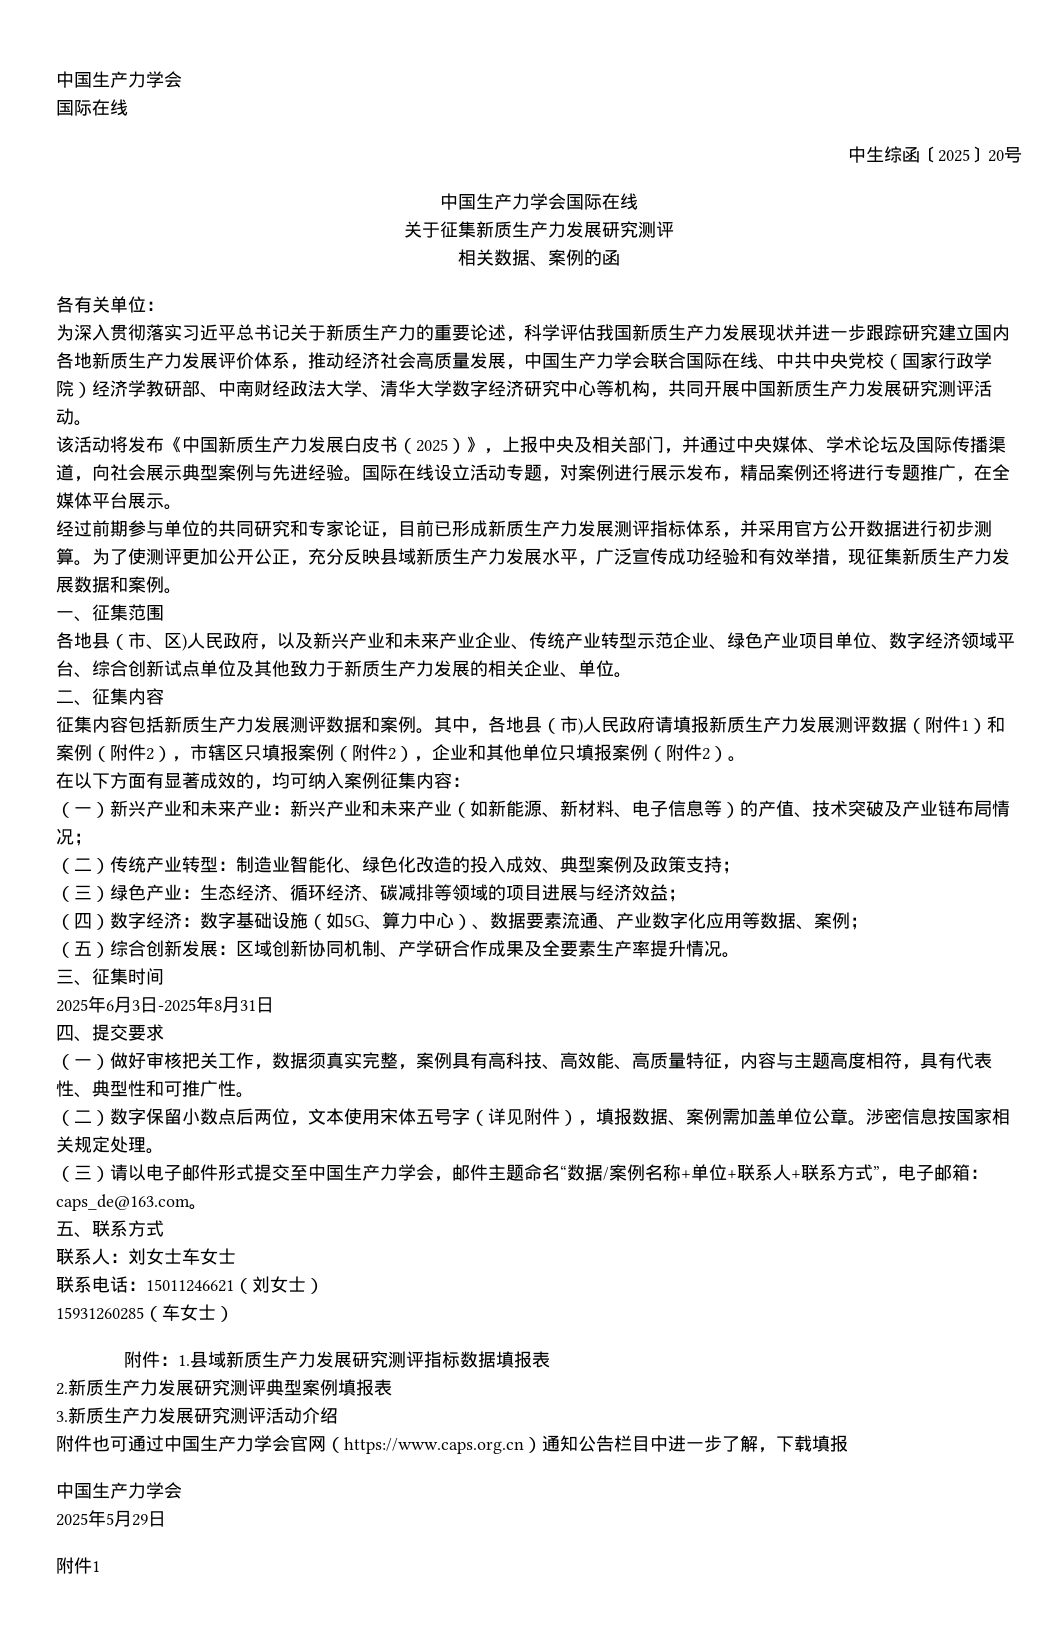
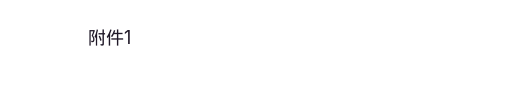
[56,71,182,88] [56,99,128,116] [848,146,1022,163] [440,193,638,210] [404,221,674,238] [458,249,620,267] [56,296,164,313] [56,324,1010,342] [56,352,992,370] [56,380,992,398] [56,408,92,426] [56,436,1006,454] [56,464,1010,482] [56,492,182,510] [56,520,992,538] [56,548,1010,566] [56,576,182,594] [56,604,164,622] [56,632,1015,651] [56,660,632,678] [56,688,164,706] [56,716,1005,735] [56,744,746,762] [56,772,470,790] [56,800,1010,818] [56,828,92,846] [56,856,740,874] [56,884,686,902] [56,912,868,930] [56,940,740,958] [56,968,164,986] [56,996,274,1013] [56,1024,164,1042] [56,1052,992,1070] [56,1080,254,1098] [56,1108,1010,1126] [56,1136,164,1154] [56,1164,988,1182] [56,1194,207,1211] [56,1220,164,1238] [56,1248,236,1265] [56,1276,324,1294] [56,1304,234,1322] [124,1351,551,1368] [56,1379,392,1396] [56,1407,338,1424] [56,1435,848,1454] [56,1482,182,1499] [56,1510,166,1527] 中国生产力学会 // 国际在线 // 中生综函〔2025〕20号 // 中国生产力学会国际在线 // 关于征集新质生产力发展研究测评 // 相关数据、案例的函 // 各有关单位： // 为深入贯彻落实习近平总书记关于新质生产力的重要论述，科学评估我国新质生产力发展现状并进一步跟踪研究建立国内各地新质生产力发展评价体系，推动经济社会高质量发展，中国生产力学会联合国际在线、中共中央党校（国家行政学院）经济学教研部、中南财经政法大学、清华大学数字经济研究中心等机构，共同开展中国新质生产力发展研究测评活动。 // 该活动将发布《中国新质生产力发展白皮书（2025）》，上报中央及相关部门，并通过中央媒体、学术论坛及国际传播渠道，向社会展示典型案例与先进经验。国际在线设立活动专题，对案例进行展示发布，精品案例还将进行专题推广，在全媒体平台展示。 // 经过前期参与单位的共同研究和专家论证，目前已形成新质生产力发展测评指标体系，并采用官方公开数据进行初步测算。为了使测评更加公开公正，充分反映县域新质生产力发展水平，广泛宣传成功经验和有效举措，现征集新质生产力发展数据和案例。 // 一、征集范围 // 各地县（市、区)人民政府，以及新兴产业和未来产业企业、传统产业转型示范企业、绿色产业项目单位、数字经济领域平台、综合创新试点单位及其他致力于新质生产力发展的相关企业、单位。 // 二、征集内容 // 征集内容包括新质生产力发展测评数据和案例。其中，各地县（市)人民政府请填报新质生产力发展测评数据（附件1）和案例（附件2），市辖区只填报案例（附件2），企业和其他单位只填报案例（附件2）。 // 在以下方面有显著成效的，均可纳入案例征集内容： // （一）新兴产业和未来产业：新兴产业和未来产业（如新能源、新材料、电子信息等）的产值、技术突破及产业链布局情况； // （二）传统产业转型：制造业智能化、绿色化改造的投入成效、典型案例及政策支持； // （三）绿色产业：生态经济、循环经济、碳减排等领域的项目进展与经济效益； // （四）数字经济：数字基础设施（如5G、算力中心）、数据要素流通、产业数字化应用等数据、案例； // （五）综合创新发展：区域创新协同机制、产学研合作成果及全要素生产率提升情况。 // 三、征集时间 // 2025年6月3日-2025年8月31日 // 四、提交要求 // （一）做好审核把关工作，数据须真实完整，案例具有高科技、高效能、高质量特征，内容与主题高度相符，具有代表性、典型性和可推广性。 // （二）数字保留小数点后两位，文本使用宋体五号字（详见附件），填报数据、案例需加盖单位公章。涉密信息按国家相关规定处理。 // （三）请以电子邮件形式提交至中国生产力学会，邮件主题命名“数据/案例名称+单位+联系人+联系方式”，电子邮箱：caps_de@163.com。 // 五、联系方式 // 联系人：刘女士车女士 // 联系电话：15011246621（刘女士） // 15931260285（车女士） // 附件：1.县域新质生产力发展研究测评指标数据填报表 // 2.新质生产力发展研究测评典型案例填报表 // 3.新质生产力发展研究测评活动介绍 // 附件也可通过中国生产力学会官网（https://www.caps.org.cn）通知公告栏目中进一步了解，下载填报 // 中国生产力学会 // 2025年5月29日 // -> (88, 37) none

